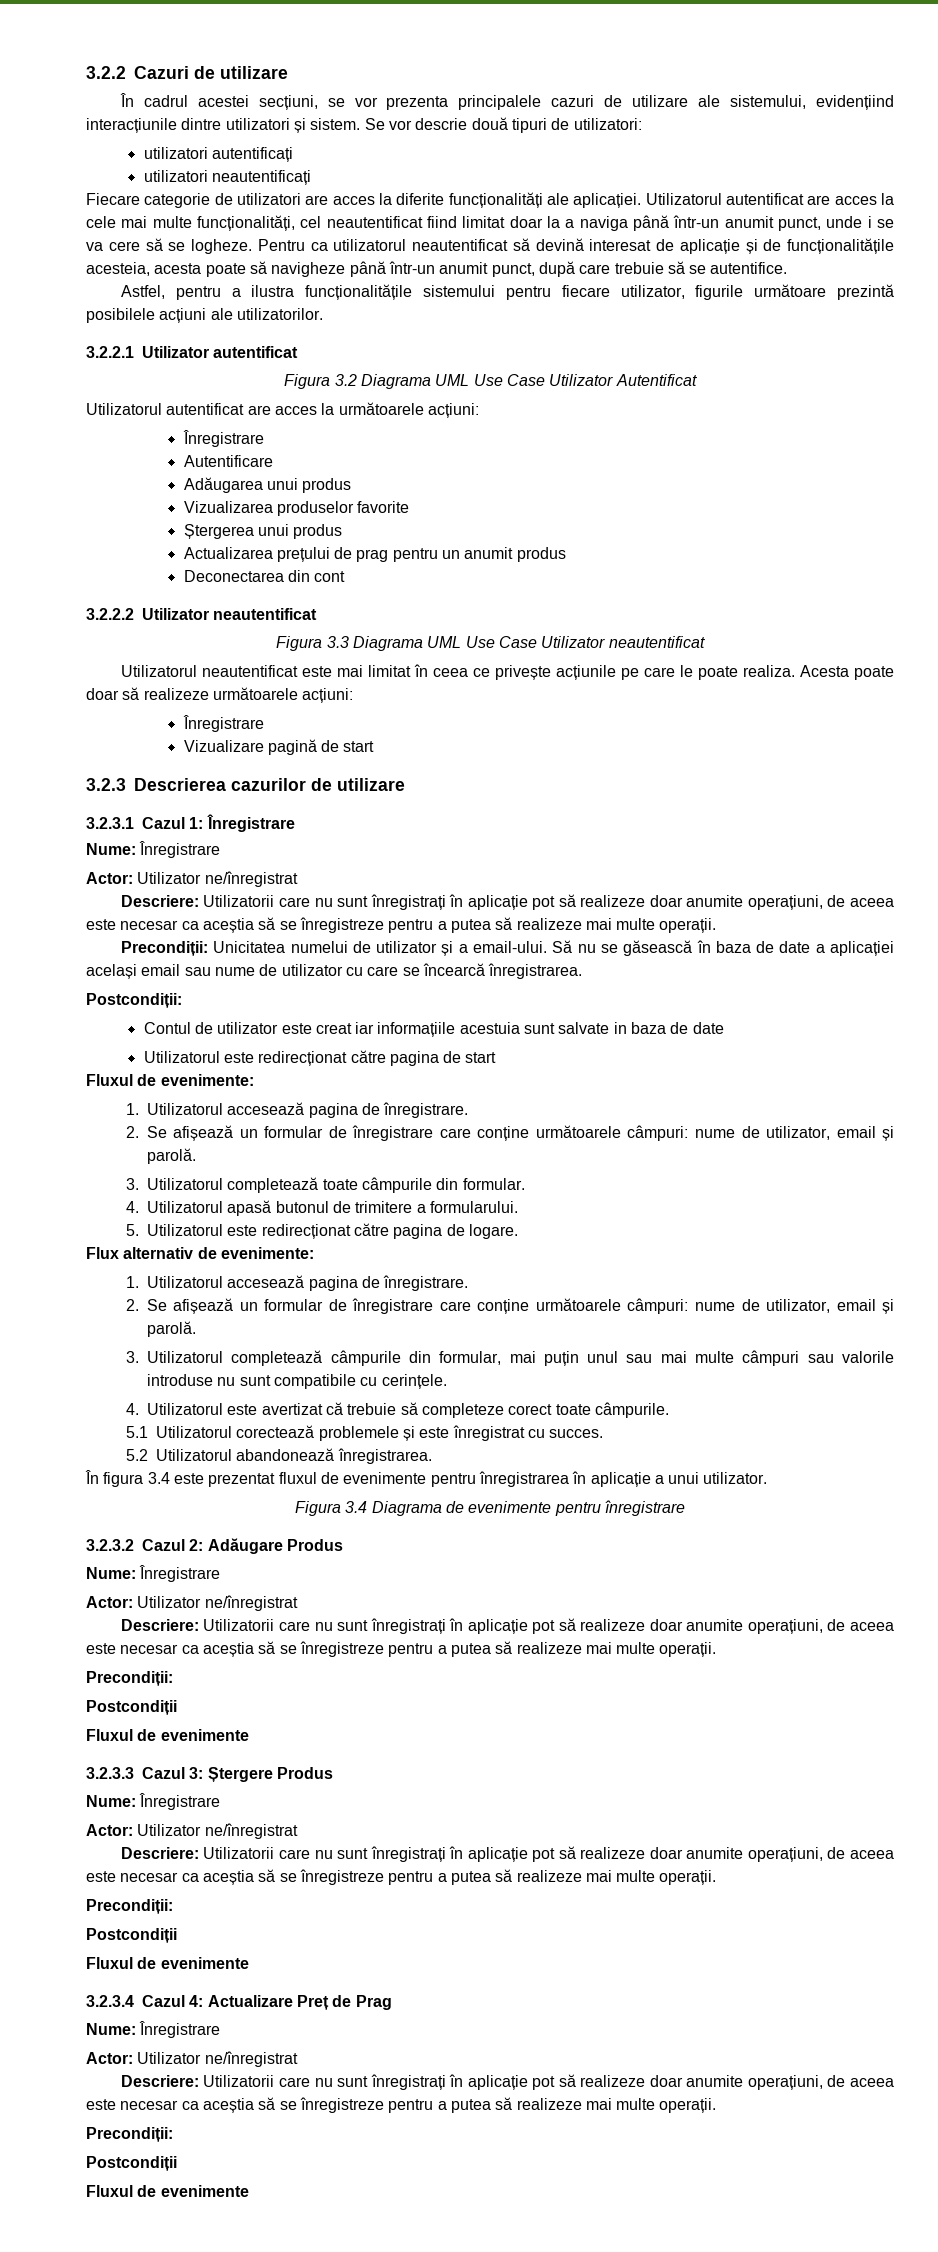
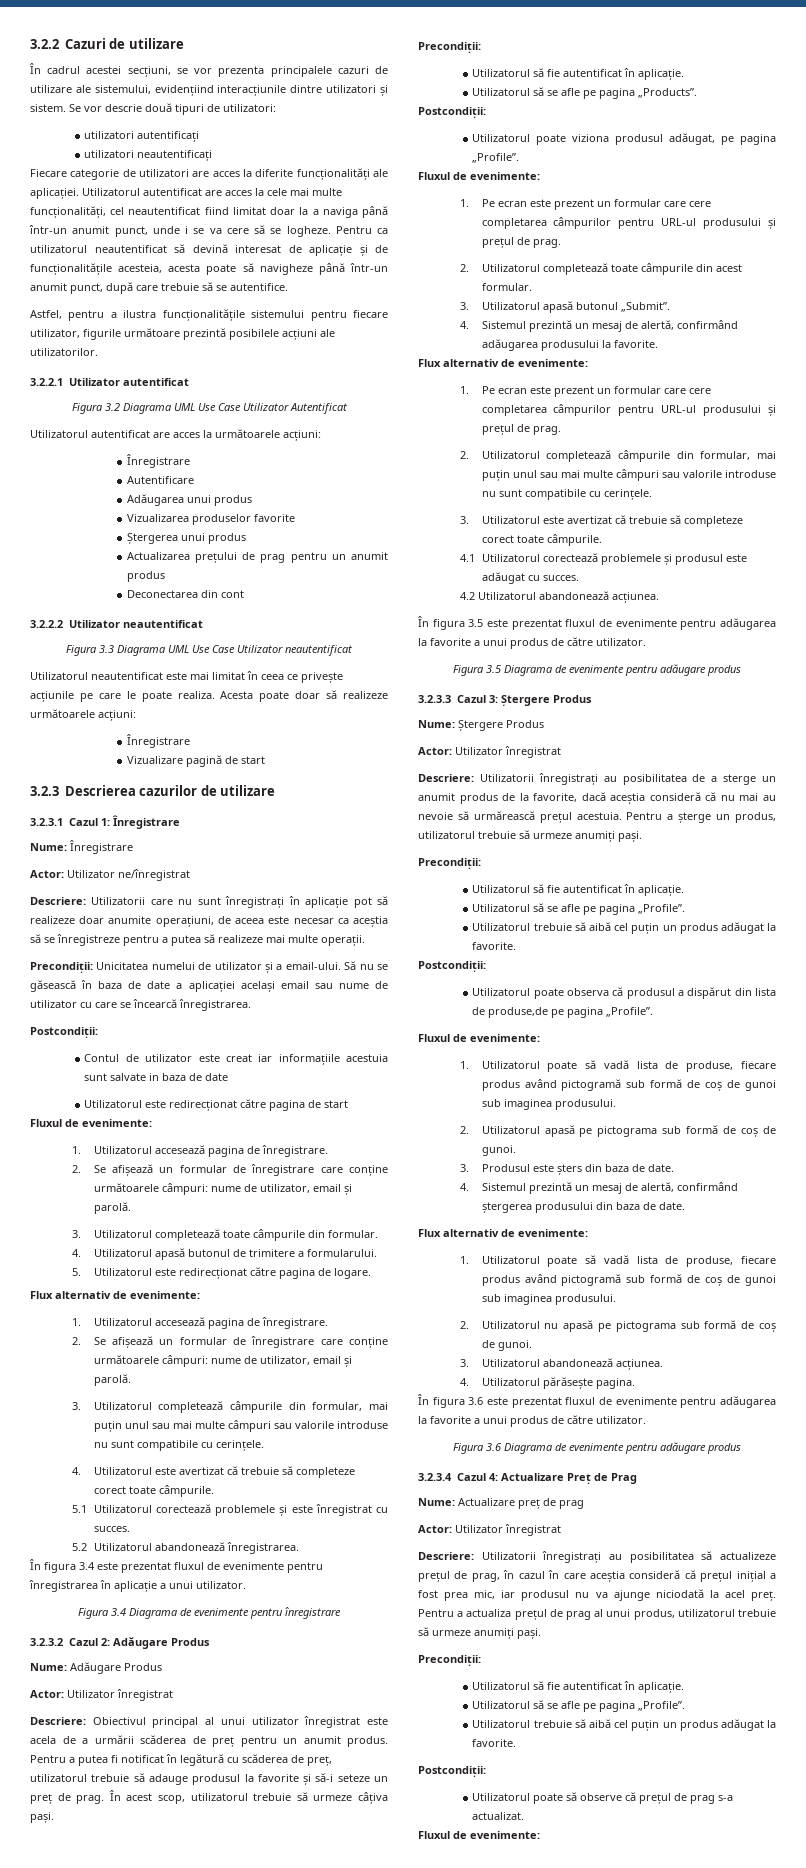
[139,1565,221,1582] [86,1595,298,1611] [120,1618,894,1634] [86,1641,717,1657] [86,1671,173,1686] [86,1700,177,1715] [86,1729,249,1741] Înregistrare // Actor: Utilizator ne/înregistrat // Descriere: Utilizatorii care nu sunt înregistrați în aplicație pot să realizeze doar anumite operațiuni, de aceea este necesar ca aceștia să se înregistreze pentru a putea să realizeze mai multe operații. // Precondiții: // Postcondiții // Fluxul de evenimente -> [70,1662,162,1674] [30,1689,173,1701] [30,1716,389,1728] [30,1735,388,1747] [30,1754,332,1766] [30,1773,389,1785] [30,1790,389,1804] [30,1812,54,1823] [418,42,481,53] [472,68,685,80] [472,87,698,99] [418,107,486,118] [472,133,776,145] [472,153,520,163] [418,172,540,180] [460,199,711,210] [481,217,776,229] [481,237,561,248] [460,263,742,275] [481,283,532,291] [460,301,670,313] [460,320,738,332] [481,339,658,351] [418,359,588,367] [460,386,711,397] [481,404,776,416] [481,424,561,435] [460,450,776,462] [481,469,776,481] [481,489,652,500] [460,515,743,527] [481,534,602,546] [460,553,747,565] [481,572,579,584] [460,591,660,603] [418,616,776,630] [418,637,646,649] [453,664,741,676] Adăugare Produs // Actor: Utilizator înregistrat // Descriere: Obiectivul principal al unui utilizator înregistrat este acela de a urmării scăderea de preț pentru un anumit produs. Pentru a putea fi notificat în legătură cu scăderea de preț, utilizatorul trebuie să adauge produsul la favorite și să-i seteze un preț de prag. În acest scop, utilizatorul trebuie să urmeze câțiva pași. // Precondiții: // Utilizatorul să fie autentificat în aplicație. // Utilizatorul să se afle pe pagina „Products”. // Postcondiții: // Utilizatorul poate viziona produsul adăugat, pe pagina „Profile”. // Fluxul de evenimente: // 1. Pe ecran este prezent un formular care cere completarea câmpurilor pentru URL-ul produsului și prețul de prag. // 2. Utilizatorul completează toate câmpurile din acest formular. // 3. Utilizatorul apasă butonul „Submit”. // 4. Sistemul prezintă un mesaj de alertă, confirmând adăugarea produsului la favorite. // Flux alternativ de evenimente: // 1. Pe ecran este prezent un formular care cere completarea câmpurilor pentru URL-ul produsului și prețul de prag. // 2. Utilizatorul completează câmpurile din formular, mai puțin unul sau mai multe câmpuri sau valorile introduse nu sunt compatibile cu cerințele. // 3. Utilizatorul este avertizat că trebuie să completeze corect toate câmpurile. // 4.1 Utilizatorul corectează problemele și produsul este adăugat cu succes. // 4.2 Utilizatorul abandonează acțiunea. // În figura 3.5 este prezentat fluxul de evenimente pentru adăugarea la favorite a unui produs de către utilizator. // Figura 3.5 Diagrama de evenimente pentru adăugare produs
[139,1793,221,1810] [86,1823,298,1839] [120,1846,894,1862] [86,1869,717,1885] [86,1899,173,1914] [86,1928,177,1943] [86,1957,249,1969] Înregistrare // Actor: Utilizator ne/înregistrat // Descriere: Utilizatorii care nu sunt înregistrați în aplicație pot să realizeze doar anumite operațiuni, de aceea este necesar ca aceștia să se înregistreze pentru a putea să realizeze mai multe operații. // Precondiții: // Postcondiții // Fluxul de evenimente -> [458,720,544,731] [418,746,561,758] [418,773,776,785] [418,792,776,804] [418,811,776,823] [418,830,642,842] [418,858,481,869] [472,884,685,896] [472,903,686,915] [472,922,776,934] [472,942,517,950] [418,961,486,972] [472,987,776,999] [472,1007,654,1018] [418,1034,540,1042] [460,1060,776,1072] [481,1079,777,1091] [481,1099,616,1110] [460,1125,777,1137] [481,1145,516,1156] [460,1164,674,1175] [460,1182,738,1194] [481,1202,685,1213] [418,1229,588,1237] [460,1255,776,1267] [481,1274,777,1286] [481,1294,616,1305] [460,1320,777,1332] [481,1340,532,1351] [460,1358,663,1370] [460,1377,635,1389] [418,1394,776,1408] [418,1415,646,1427] [453,1442,741,1454] Ștergere Produs // Actor: Utilizator înregistrat // Descriere: Utilizatorii înregistrați au posibilitatea de a sterge un anumit produs de la favorite, dacă aceștia consideră că nu mai au nevoie să urmărească prețul acestuia. Pentru a șterge un produs, utilizatorul trebuie să urmeze anumiți pași. // Precondiții: // Utilizatorul să fie autentificat în aplicație. // Utilizatorul să se afle pe pagina „Profile”. // Utilizatorul trebuie să aibă cel puțin un produs adăugat la favorite. // Postcondiții: // Utilizatorul poate observa că produsul a dispărut din lista de produse,de pe pagina „Profile”. // Fluxul de evenimente: // 1. Utilizatorul poate să vadă lista de produse, fiecare produs având pictogramă sub formă de coș de gunoi sub imaginea produsului. // 2. Utilizatorul apasă pe pictograma sub formă de coș de gunoi. // 3. Produsul este șters din baza de date. // 4. Sistemul prezintă un mesaj de alertă, confirmând ștergerea produsului din baza de date. // Flux alternativ de evenimente: // 1. Utilizatorul poate să vadă lista de produse, fiecare produs având pictogramă sub formă de coș de gunoi sub imaginea produsului. // 2. Utilizatorul nu apasă pe pictograma sub formă de coș de gunoi. // 3. Utilizatorul abandonează acțiunea. // 4. Utilizatorul părăsește pagina. // În figura 3.6 este prezentat fluxul de evenimente pentru adăugarea la favorite a unui produs de către utilizator. // Figura 3.6 Diagrama de evenimente pentru adăugare produs
[139,2021,221,2038] [86,2051,298,2067] [120,2074,894,2090] [86,2097,717,2113] [86,2127,173,2142] [86,2156,177,2171] [86,2185,249,2197] Înregistrare // Actor: Utilizator ne/înregistrat // Descriere: Utilizatorii care nu sunt înregistrați în aplicație pot să realizeze doar anumite operațiuni, de aceea este necesar ca aceștia să se înregistreze pentru a putea să realizeze mai multe operații. // Precondiții: // Postcondiții // Fluxul de evenimente -> [458,1498,584,1509] [418,1524,561,1536] [418,1551,776,1563] [418,1570,776,1582] [418,1589,776,1601] [418,1609,776,1620] [418,1627,541,1639] [418,1655,481,1666] [472,1681,685,1693] [472,1700,686,1712] [472,1719,776,1731] [472,1739,517,1747] [418,1766,486,1777] [472,1792,734,1804] [472,1812,525,1820] [418,1831,540,1839] Actualizare preț de prag // Actor: Utilizator înregistrat // Descriere: Utilizatorii înregistrați au posibilitatea să actualizeze prețul de prag, în cazul în care aceștia consideră că prețul inițial a fost prea mic, iar produsul nu va ajunge niciodată la acel preț. Pentru a actualiza prețul de prag al unui produs, utilizatorul trebuie să urmeze anumiți pași. // Precondiții: // Utilizatorul să fie autentificat în aplicație. // Utilizatorul să se afle pe pagina „Profile”. // Utilizatorul trebuie să aibă cel puțin un produs adăugat la favorite. // Postcondiții: // Utilizatorul poate să observe că prețul de prag s-a actualizat. // Fluxul de evenimente:

